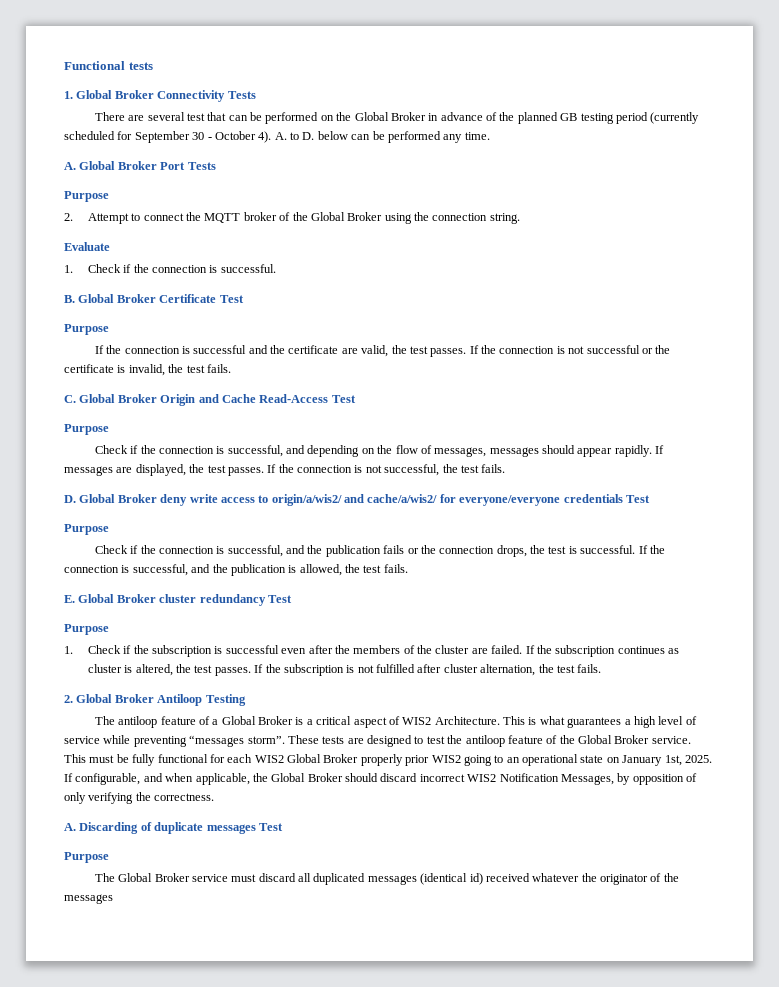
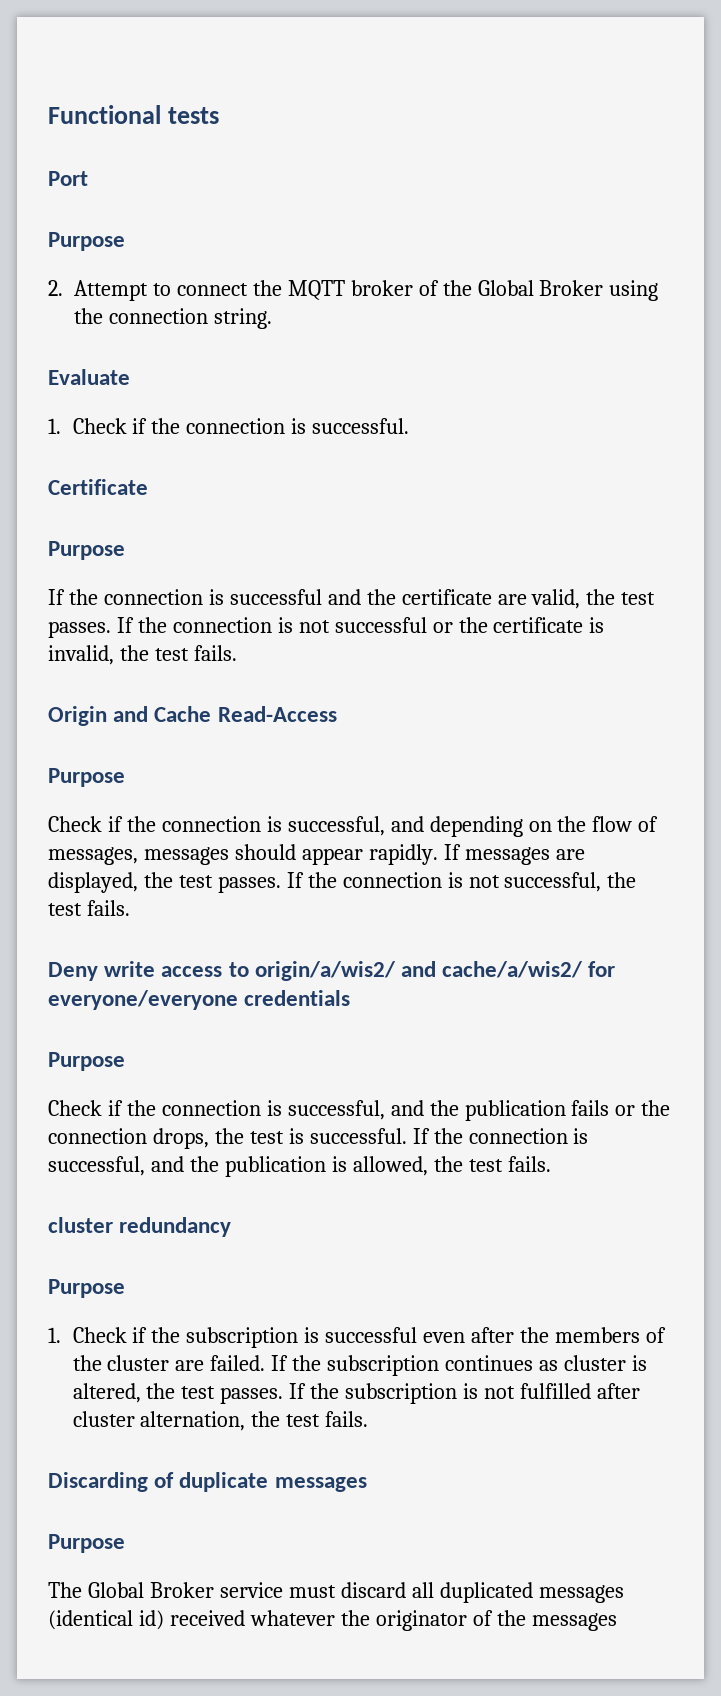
[64,90,256,102] [94,112,700,124] [64,131,490,143] [64,161,157,170] 1. Global Broker Connectivity Tests // There are several test that can be performed on the Global Broker in advance of the planned GB testing period (currently scheduled for September 30 - October 4). A. to D. below can be performed any time. // A. Global Broker -> (220, 115) none
[187,162,216,170] Tests -> (88, 178) none
[64,294,156,303] B. Global Broker -> (410, 426) none
[219,295,244,303] Test -> (148, 487) none
[64,394,157,403] C. Global Broker -> (237, 653) none
[331,395,356,403] Test -> (337, 714) none
[64,494,188,506] D. Global Broker deny -> [48,962,98,981] Deny
[625,495,650,503] Test -> (351, 998) none
[64,594,156,603] E. Global Broker -> (551, 1164) none
[267,595,292,603] Test -> (232, 1227) none
[64,694,246,706] [94,716,697,728] [64,735,691,747] [64,754,712,766] [64,773,697,785] [64,792,215,804] [64,823,76,831] 2. Global Broker Antiloop Testing // The antiloop feature of a Global Broker is a critical aspect of WIS2 Architecture. This is what guarantees a high level of service while preventing “messages storm”. These tests are designed to test the antiloop feature of the Global Broker service. This must be fully functional for each WIS2 Global Broker properly prior WIS2 going to an operational state on January 1st, 2025. If configurable, and when applicable, the Global Broker should discard incorrect WIS2 Notification Messages, by opposition of only verifying the correctness. // A. -> (369, 1419) none
[258,823,283,831] Test -> (367, 1484) none

